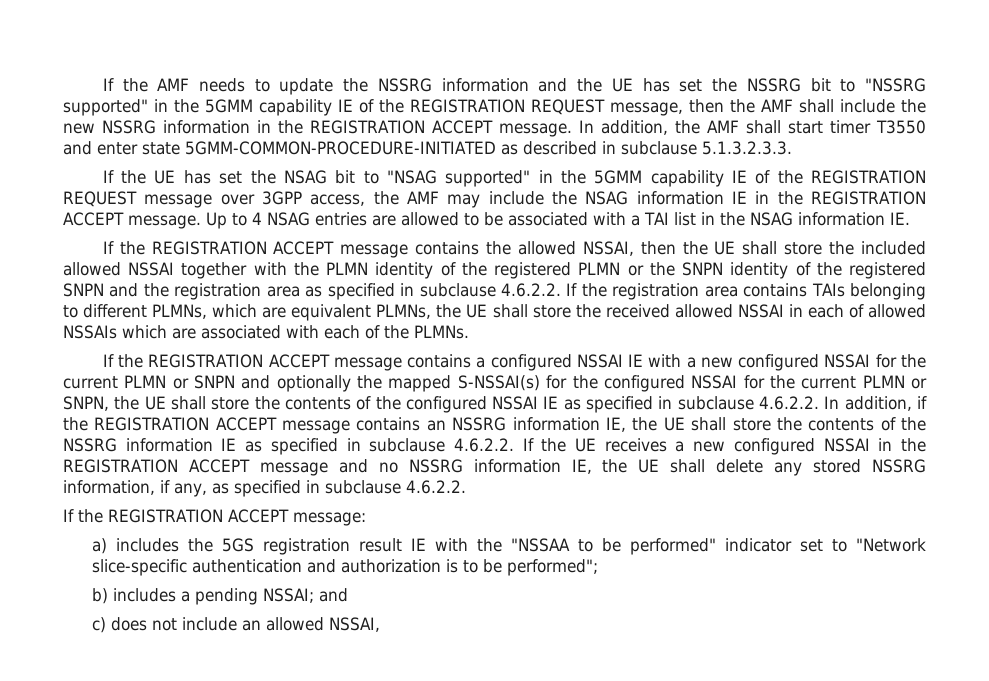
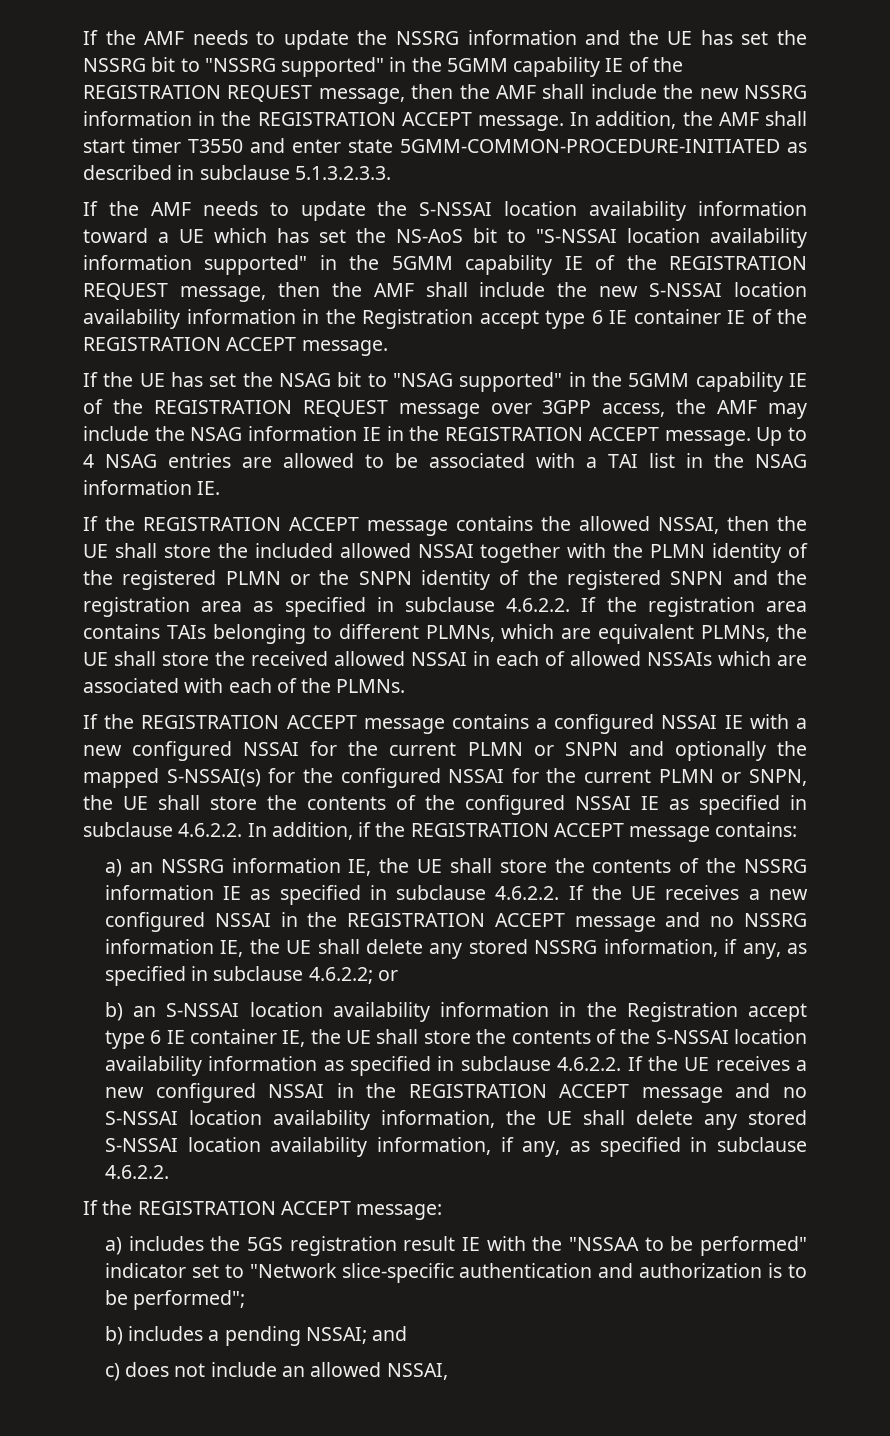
(792, 148) none -> [83,201,807,221] [83,228,807,248] [83,255,808,275] [83,282,807,302] [83,309,807,329] [83,337,388,356] // If the AMF needs to update the S-NSSAI location availability information toward a UE which has set the NS-AoS bit to "S-NSSAI location availability information supported" in the 5GMM capability IE of the REGISTRATION REQUEST message, then the AMF shall include the new S-NSSAI location availability information in the Registration accept type 6 IE container IE of the REGISTRATION ACCEPT message.
[356,417,421,431] contains -> [715,822,798,837] [104,859,122,877] contains: // a)
(401, 487) none -> [308,967,399,984] [104,1002,808,1022] [104,1029,807,1049] [104,1056,807,1076] [104,1083,807,1103] [104,1110,807,1130] [104,1137,807,1157] 4.6.2.2; or // b) an S-NSSAI location availability information in the Registration accept type 6 IE container IE, the UE shall store the contents of the S-NSSAI location availability information as specified in subclause 4.6.2.2. If the UE receives a new configured NSSAI in the REGISTRATION ACCEPT message and no S-NSSAI location availability information, the UE shall delete any stored S-NSSAI location availability information, if any, as specified in subclause

